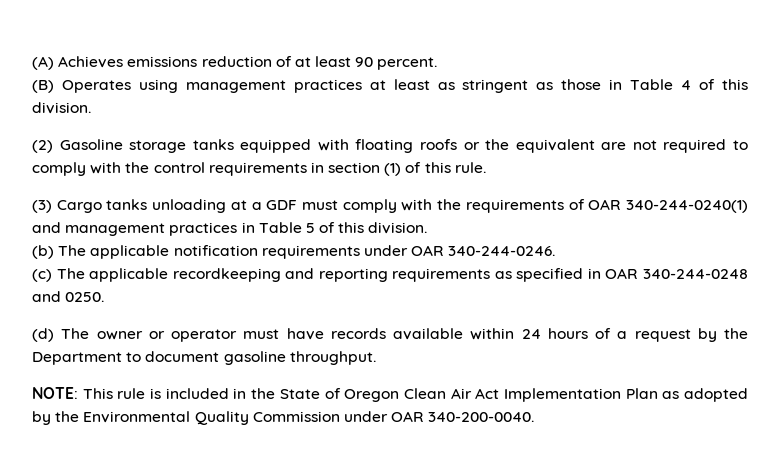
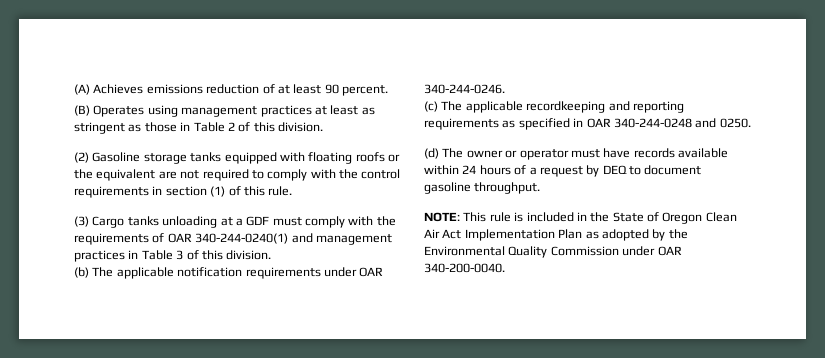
[681,80,692,90] 4 -> [227,122,235,131] 2
[305,223,315,233] 5 -> [176,250,184,260] 3
[724,328,748,339] [32,352,122,365] the Department -> [602,165,627,174] DEQ

